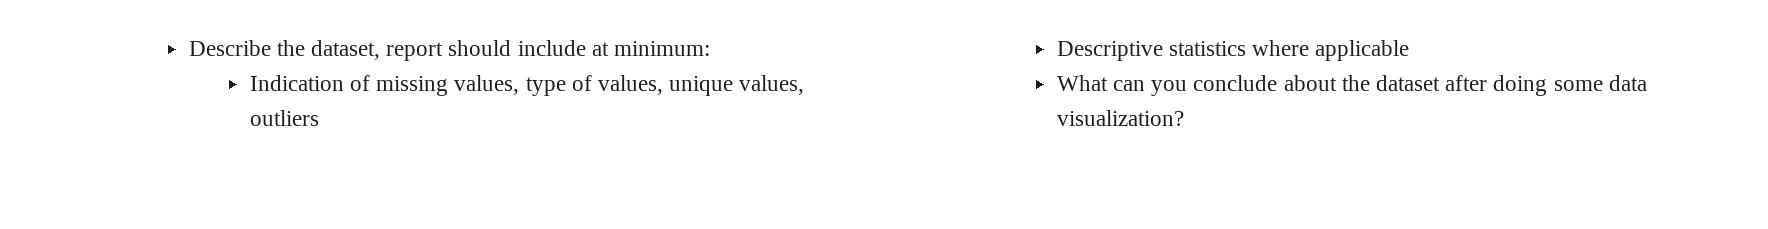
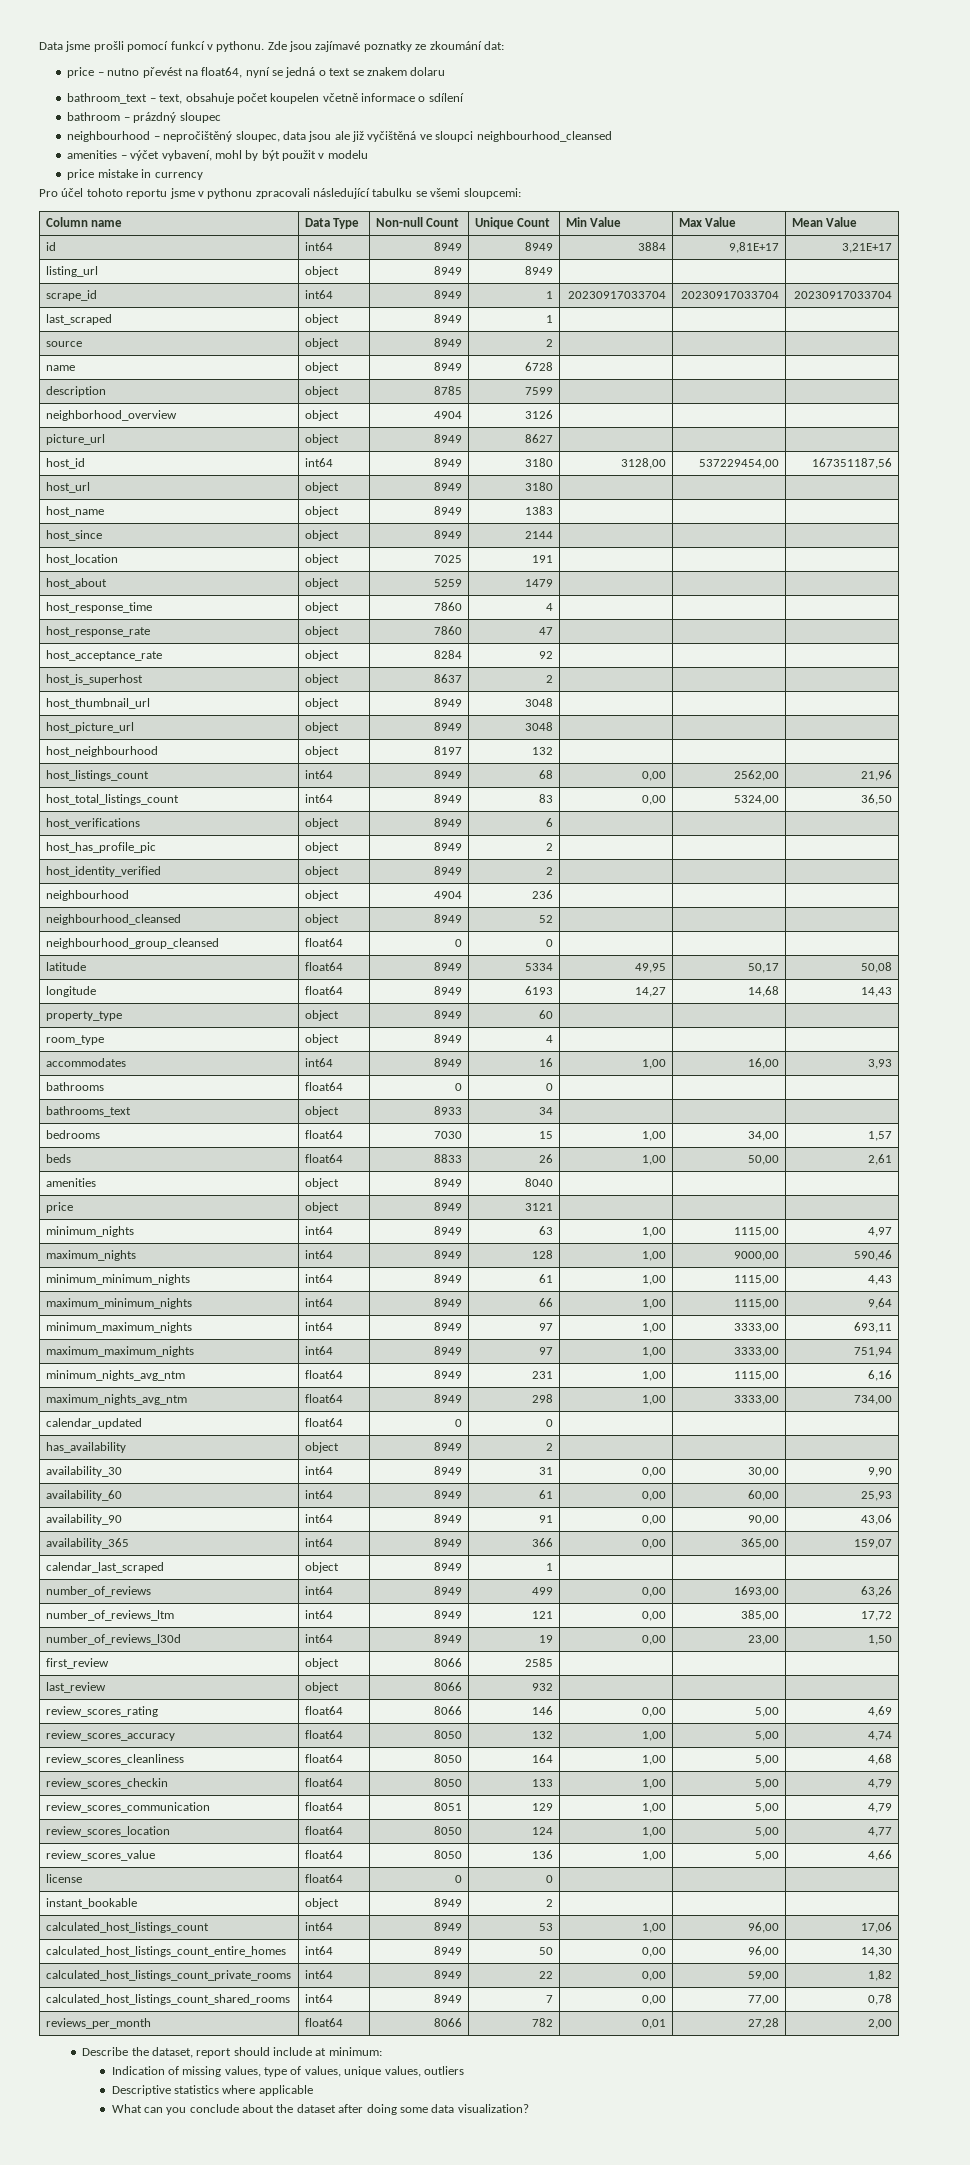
(188, 48) none -> [39,41,504,52] [67,67,446,78] [67,93,464,104] [67,112,221,123] [67,131,612,142] [67,150,368,161] [67,169,203,180] [39,188,521,199] [45,217,123,227] [304,218,360,229] [375,217,460,227] [474,217,551,229] [565,217,622,227] [678,217,737,227] [791,217,858,227] [45,242,56,251] [304,242,333,251] [434,242,463,251] [525,242,554,251] [638,242,667,251] [729,242,780,253] [842,243,893,253] [45,266,98,277] [304,266,339,277] [434,266,463,275] [525,266,554,275] [45,290,97,301] [304,290,333,299] [434,290,463,299] [546,291,554,299] [568,291,667,299] [681,291,780,299] [794,291,893,299] [45,314,112,325] [304,314,339,325] [434,314,463,323] [546,315,554,323] [45,341,82,347] [304,338,339,349] [434,338,463,347] [546,339,554,347] [45,365,75,371] [304,362,339,373] [434,362,463,371] [525,362,554,371] [45,386,106,397] [304,386,339,397] [434,386,463,395] [525,387,554,395] [45,410,177,421] [304,410,339,421] [434,411,463,419] [525,410,554,419] [45,434,105,445] [304,434,339,445] [434,434,463,443] [525,434,554,443] [45,458,85,469] [304,458,333,467] [434,458,463,467] [525,458,554,467] [621,458,667,469] [699,459,780,469] [812,458,893,469] [45,482,90,493] [304,482,339,493] [434,482,463,491] [525,482,554,491] [45,506,104,517] [304,506,339,517] [434,506,463,515] [525,506,554,515] [45,530,102,541] [304,530,339,541] [434,530,463,539] [525,531,554,539] [45,554,118,565] [304,554,339,565] [434,555,463,563] [532,555,554,563] [45,578,107,589] [304,578,339,589] [434,579,463,587] [525,579,554,587] [45,602,152,613] [304,602,339,613] [434,602,463,611] [546,603,554,611] [45,626,150,637] [304,626,339,637] [434,626,463,635] [539,627,554,635] [45,650,162,661] [304,650,339,661] [434,650,463,659] [539,651,554,659] [45,674,143,685] [304,674,339,685] [434,674,463,683] [546,675,554,683] [45,698,150,709] [304,698,339,709] [434,698,463,707] [525,698,554,707] [45,722,134,733] [304,722,339,733] [434,722,463,731] [525,722,554,731] [45,746,158,757] [304,746,339,757] [434,746,463,755] [532,747,554,755] [45,770,149,781] [304,770,333,779] [434,770,463,779] [539,770,554,779] [642,771,667,781] [734,770,780,781] [861,770,893,781] [45,794,179,805] [304,794,333,803] [434,794,463,803] [539,794,554,803] [642,795,667,805] [734,795,780,805] [861,794,893,805] [45,818,140,829] [304,818,339,829] [434,818,463,827] [546,818,554,827] [45,842,156,853] [304,842,339,853] [434,842,463,851] [546,843,554,851] [45,866,161,877] [304,866,339,877] [434,866,463,875] [546,867,554,875] [45,890,129,901] [304,890,339,901] [434,891,463,899] [532,890,554,899] [45,914,181,925] [304,914,339,925] [434,914,463,923] [539,915,554,923] [45,938,219,949] [304,938,343,947] [455,939,463,947] [546,939,554,947] [45,962,86,971] [304,962,343,971] [434,962,463,971] [525,963,554,971] [635,963,667,973] [748,963,780,973] [861,962,893,973] [45,986,96,997] [304,986,343,995] [434,986,463,995] [525,986,554,995] [635,987,667,997] [748,986,780,997] [861,987,893,997] [45,1011,122,1021] [304,1010,339,1021] [434,1010,463,1019] [539,1010,554,1019] [45,1035,104,1045] [304,1034,339,1045] [434,1034,463,1043] [546,1035,554,1043] [45,1058,126,1067] [304,1058,333,1067] [434,1058,463,1067] [539,1058,554,1067] [642,1059,667,1069] [748,1058,780,1069] [868,1059,893,1069] [45,1082,104,1091] [304,1082,343,1091] [455,1083,463,1091] [546,1083,554,1091] [45,1106,131,1117] [304,1106,339,1117] [434,1106,463,1115] [539,1107,554,1115] [45,1130,100,1139] [304,1130,343,1139] [434,1131,463,1139] [539,1131,554,1139] [642,1131,667,1141] [748,1131,780,1141] [868,1131,893,1141] [45,1154,71,1163] [304,1154,343,1163] [434,1154,463,1163] [539,1154,554,1163] [642,1155,667,1165] [748,1155,780,1165] [868,1154,893,1165] [45,1178,96,1187] [304,1178,339,1189] [434,1178,463,1187] [525,1178,554,1187] [45,1202,73,1213] [304,1202,339,1213] [434,1202,463,1211] [525,1203,554,1211] [45,1226,134,1237] [304,1226,333,1235] [434,1226,463,1235] [539,1226,554,1235] [642,1227,667,1237] [734,1227,780,1237] [868,1227,893,1237] [45,1250,136,1261] [304,1250,333,1259] [434,1250,463,1259] [532,1250,554,1259] [642,1251,667,1261] [734,1251,780,1261] [854,1250,893,1261] [45,1274,190,1285] [304,1274,333,1283] [434,1274,463,1283] [539,1274,554,1283] [642,1275,667,1285] [734,1275,780,1285] [868,1275,893,1285] [45,1298,192,1309] [304,1298,333,1307] [434,1298,463,1307] [539,1298,554,1307] [642,1299,667,1309] [734,1299,780,1309] [868,1298,893,1309] [45,1322,192,1333] [304,1322,333,1331] [434,1322,463,1331] [539,1323,554,1331] [642,1323,667,1333] [734,1323,780,1333] [854,1322,893,1333] [45,1346,194,1357] [304,1346,333,1355] [434,1346,463,1355] [539,1347,554,1355] [642,1347,667,1357] [734,1347,780,1357] [854,1347,893,1357] [45,1370,185,1381] [304,1370,343,1379] [434,1370,463,1379] [532,1371,554,1379] [642,1371,667,1381] [734,1371,780,1381] [868,1370,893,1381] [45,1394,187,1405] [304,1394,343,1403] [434,1394,463,1403] [532,1394,554,1403] [642,1395,667,1405] [734,1395,780,1405] [854,1395,893,1405] [45,1418,142,1429] [304,1418,343,1427] [455,1419,463,1427] [546,1419,554,1427] [45,1442,126,1453] [304,1442,339,1453] [434,1442,463,1451] [546,1443,554,1451] [45,1466,122,1477] [304,1466,333,1475] [434,1466,463,1475] [539,1467,554,1475] [642,1467,667,1477] [748,1467,780,1477] [868,1467,893,1477] [45,1490,122,1501] [304,1490,333,1499] [434,1490,463,1499] [539,1490,554,1499] [642,1491,667,1501] [748,1490,780,1501] [861,1491,893,1501] [45,1514,122,1525] [304,1514,333,1523] [434,1514,463,1523] [539,1515,554,1523] [642,1515,667,1525] [748,1515,780,1525] [861,1514,893,1525] [45,1538,129,1549] [304,1538,333,1547] [434,1538,463,1547] [532,1538,554,1547] [642,1539,667,1549] [741,1538,780,1549] [854,1539,893,1549] [45,1562,164,1573] [304,1562,339,1573] [434,1562,463,1571] [546,1563,554,1571] [45,1586,151,1597] [304,1586,333,1595] [434,1586,463,1595] [532,1587,554,1595] [642,1587,667,1597] [734,1586,780,1597] [861,1586,893,1597] [45,1610,174,1621] [304,1610,333,1619] [434,1610,463,1619] [532,1611,554,1619] [642,1611,667,1621] [741,1610,780,1621] [861,1611,893,1621] [45,1634,181,1645] [304,1634,333,1643] [434,1634,463,1643] [539,1635,554,1643] [642,1635,667,1645] [748,1635,780,1645] [868,1635,893,1645] [45,1658,109,1669] [304,1658,339,1669] [434,1658,463,1667] [525,1658,554,1667] [45,1682,106,1693] [304,1682,339,1693] [434,1682,463,1691] [532,1683,554,1691] [45,1706,158,1717] [304,1706,343,1715] [434,1706,463,1715] [532,1706,554,1715] [642,1707,667,1717] [755,1707,780,1717] [868,1706,893,1717] [45,1730,175,1741] [304,1730,343,1739] [434,1730,463,1739] [532,1731,554,1739] [642,1731,667,1741] [755,1731,780,1741] [868,1731,893,1741] [45,1754,184,1765] [304,1754,343,1763] [434,1754,463,1763] [532,1754,554,1763] [642,1755,667,1765] [755,1755,780,1765] [868,1754,893,1765] [45,1778,168,1789] [304,1778,343,1787] [434,1778,463,1787] [532,1779,554,1787] [642,1779,667,1789] [755,1779,780,1789] [868,1779,893,1789] [45,1802,210,1813] [304,1802,343,1811] [434,1802,463,1811] [532,1803,554,1811] [642,1803,667,1813] [755,1803,780,1813] [868,1803,893,1813] [45,1826,170,1837] [304,1826,343,1835] [434,1826,463,1835] [532,1827,554,1835] [642,1827,667,1837] [755,1827,780,1837] [868,1827,893,1837] [45,1850,155,1861] [304,1850,343,1859] [434,1850,463,1859] [532,1850,554,1859] [642,1851,667,1861] [755,1851,780,1861] [868,1850,893,1861] [45,1874,82,1883] [304,1874,343,1883] [455,1875,463,1883] [546,1875,554,1883] [45,1898,137,1909] [304,1898,339,1909] [434,1898,463,1907] [546,1899,554,1907] [45,1922,209,1933] [304,1922,333,1931] [434,1922,463,1931] [539,1923,554,1931] [642,1923,667,1933] [748,1922,780,1933] [861,1922,893,1933] [45,1946,286,1957] [304,1946,333,1955] [434,1946,463,1955] [539,1947,554,1955] [642,1947,667,1957] [748,1946,780,1957] [861,1947,893,1957] [45,1970,291,1981] [304,1970,333,1979] [434,1970,463,1979] [539,1971,554,1979] [642,1971,667,1981] [748,1971,780,1981] [868,1970,893,1981] [45,1994,290,2005] [304,1994,333,2003] [434,1994,463,2003] [546,1995,554,2003] [642,1995,667,2005] [748,1995,780,2005] [868,1994,893,2005] [45,2018,151,2029] [304,2018,343,2027] [434,2018,463,2027] [532,2018,554,2027] [642,2019,667,2029] [748,2018,780,2029] [868,2019,893,2029] Data jsme prošli pomocí funkcí v pythonu. Zde jsou zajímavé poznatky ze zkoumání dat: // price – nutno převést na float64, nyní se jedná o text se znakem dolaru // bathroom_text – text, obsahuje počet koupelen včetně informace o sdílení // bathroom – prázdný sloupec // neighbourhood – nepročištěný sloupec, data jsou ale již vyčištěná ve sloupci neighbourhood_cleansed // amenities – výčet vybavení, mohl by být použit v modelu // price mistake in currency // Pro účel tohoto reportu jsme v pythonu zpracovali následující tabulku se všemi sloupcemi: // Column name | Data Type | Non-null Count | Unique Count | Min Value | Max Value | Mean Value // id | int64 | 8949 | 8949 | 3884 | 9,81E+17 | 3,21E+17 // listing_url | object | 8949 | 8949 | | | // scrape_id | int64 | 8949 | 1 | 20230917033704 | 20230917033704 | 20230917033704 // last_scraped | object | 8949 | 1 | | | // source | object | 8949 | 2 | | | // name | object | 8949 | 6728 | | | // description | object | 8785 | 7599 | | | // neighborhood_overview | object | 4904 | 3126 | | | // picture_url | object | 8949 | 8627 | | | // host_id | int64 | 8949 | 3180 | 3128,00 | 537229454,00 | 167351187,56 // host_url | object | 8949 | 3180 | | | // host_name | object | 8949 | 1383 | | | // host_since | object | 8949 | 2144 | | | // host_location | object | 7025 | 191 | | | // host_about | object | 5259 | 1479 | | | // host_response_time | object | 7860 | 4 | | | // host_response_rate | object | 7860 | 47 | | | // host_acceptance_rate | object | 8284 | 92 | | | // host_is_superhost | object | 8637 | 2 | | | // host_thumbnail_url | object | 8949 | 3048 | | | // host_picture_url | object | 8949 | 3048 | | | // host_neighbourhood | object | 8197 | 132 | | | // host_listings_count | int64 | 8949 | 68 | 0,00 | 2562,00 | 21,96 // host_total_listings_count | int64 | 8949 | 83 | 0,00 | 5324,00 | 36,50 // host_verifications | object | 8949 | 6 | | | // host_has_profile_pic | object | 8949 | 2 | | | // host_identity_verified | object | 8949 | 2 | | | // neighbourhood | object | 4904 | 236 | | | // neighbourhood_cleansed | object | 8949 | 52 | | | // neighbourhood_group_cleansed | float64 | 0 | 0 | | | // latitude | float64 | 8949 | 5334 | 49,95 | 50,17 | 50,08 // longitude | float64 | 8949 | 6193 | 14,27 | 14,68 | 14,43 // property_type | object | 8949 | 60 | | | // room_type | object | 8949 | 4 | | | // accommodates | int64 | 8949 | 16 | 1,00 | 16,00 | 3,93 // bathrooms | float64 | 0 | 0 | | | // bathrooms_text | object | 8933 | 34 | | | // bedrooms | float64 | 7030 | 15 | 1,00 | 34,00 | 1,57 // beds | float64 | 8833 | 26 | 1,00 | 50,00 | 2,61 // amenities | object | 8949 | 8040 | | | // price | object | 8949 | 3121 | | | // minimum_nights | int64 | 8949 | 63 | 1,00 | 1115,00 | 4,97 // maximum_nights | int64 | 8949 | 128 | 1,00 | 9000,00 | 590,46 // minimum_minimum_nights | int64 | 8949 | 61 | 1,00 | 1115,00 | 4,43 // maximum_minimum_nights | int64 | 8949 | 66 | 1,00 | 1115,00 | 9,64 // minimum_maximum_nights | int64 | 8949 | 97 | 1,00 | 3333,00 | 693,11 // maximum_maximum_nights | int64 | 8949 | 97 | 1,00 | 3333,00 | 751,94 // minimum_nights_avg_ntm | float64 | 8949 | 231 | 1,00 | 1115,00 | 6,16 // maximum_nights_avg_ntm | float64 | 8949 | 298 | 1,00 | 3333,00 | 734,00 // calendar_updated | float64 | 0 | 0 | | | // has_availability | object | 8949 | 2 | | | // availability_30 | int64 | 8949 | 31 | 0,00 | 30,00 | 9,90 // availability_60 | int64 | 8949 | 61 | 0,00 | 60,00 | 25,93 // availability_90 | int64 | 8949 | 91 | 0,00 | 90,00 | 43,06 // availability_365 | int64 | 8949 | 366 | 0,00 | 365,00 | 159,07 // calendar_last_scraped | object | 8949 | 1 | | | // number_of_reviews | int64 | 8949 | 499 | 0,00 | 1693,00 | 63,26 // number_of_reviews_ltm | int64 | 8949 | 121 | 0,00 | 385,00 | 17,72 // number_of_reviews_l30d | int64 | 8949 | 19 | 0,00 | 23,00 | 1,50 // first_review | object | 8066 | 2585 | | | // last_review | object | 8066 | 932 | | | // review_scores_rating | float64 | 8066 | 146 | 0,00 | 5,00 | 4,69 // review_scores_accuracy | float64 | 8050 | 132 | 1,00 | 5,00 | 4,74 // review_scores_cleanliness | float64 | 8050 | 164 | 1,00 | 5,00 | 4,68 // review_scores_checkin | float64 | 8050 | 133 | 1,00 | 5,00 | 4,79 // review_scores_communication | float64 | 8051 | 129 | 1,00 | 5,00 | 4,79 // review_scores_location | float64 | 8050 | 124 | 1,00 | 5,00 | 4,77 // review_scores_value | float64 | 8050 | 136 | 1,00 | 5,00 | 4,66 // license | float64 | 0 | 0 | | | // instant_bookable | object | 8949 | 2 | | | // calculated_host_listings_count | int64 | 8949 | 53 | 1,00 | 96,00 | 17,06 // calculated_host_listings_count_entire_homes | int64 | 8949 | 50 | 0,00 | 96,00 | 14,30 // calculated_host_listings_count_private_rooms | int64 | 8949 | 22 | 0,00 | 59,00 | 1,82 // calculated_host_listings_count_shared_rooms | int64 | 8949 | 7 | 0,00 | 77,00 | 0,78 // reviews_per_month | float64 | 8066 | 782 | 0,01 | 27,28 | 2,00 //

